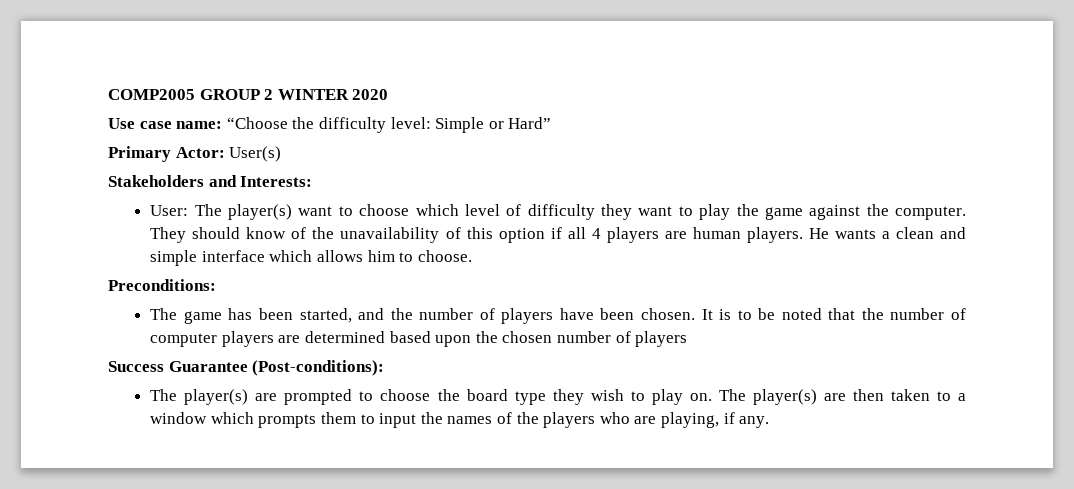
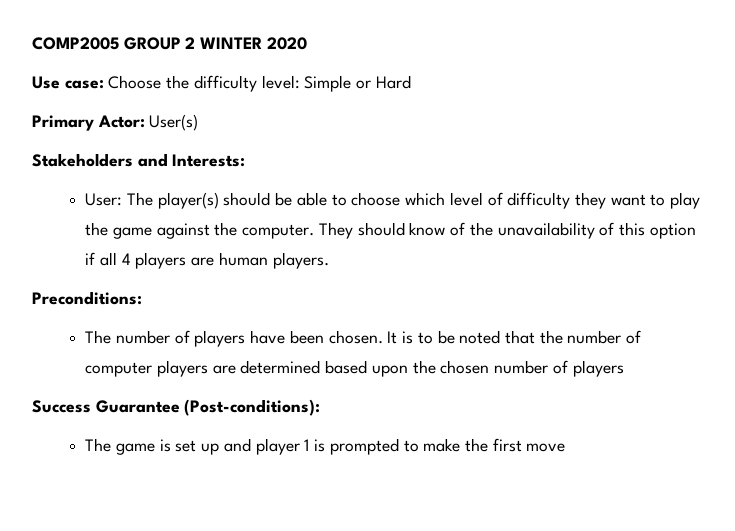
[139,117,288,129] case name: “Choose -> [64,75,162,89] case: Choose
[508,117,552,129] Hard” -> [375,75,411,89] Hard
[298,206,333,216] want -> [223,192,327,206] should be able
[808,227,966,239] [150,250,472,266] [108,279,216,291] [150,308,413,324] He wants a clean and simple interface which allows him to choose. // Preconditions: // The game has been started, and the -> [32,291,142,305] [85,330,112,344] // Preconditions: // The
[184,389,967,405] [150,412,770,428] player(s) are prompted to choose the board type they wish to play on. The player(s) are then taken to a window which prompts them to input the names of the players who are playing, if any. -> [116,438,566,455] game is set up and player 1 is prompted to make the first move

